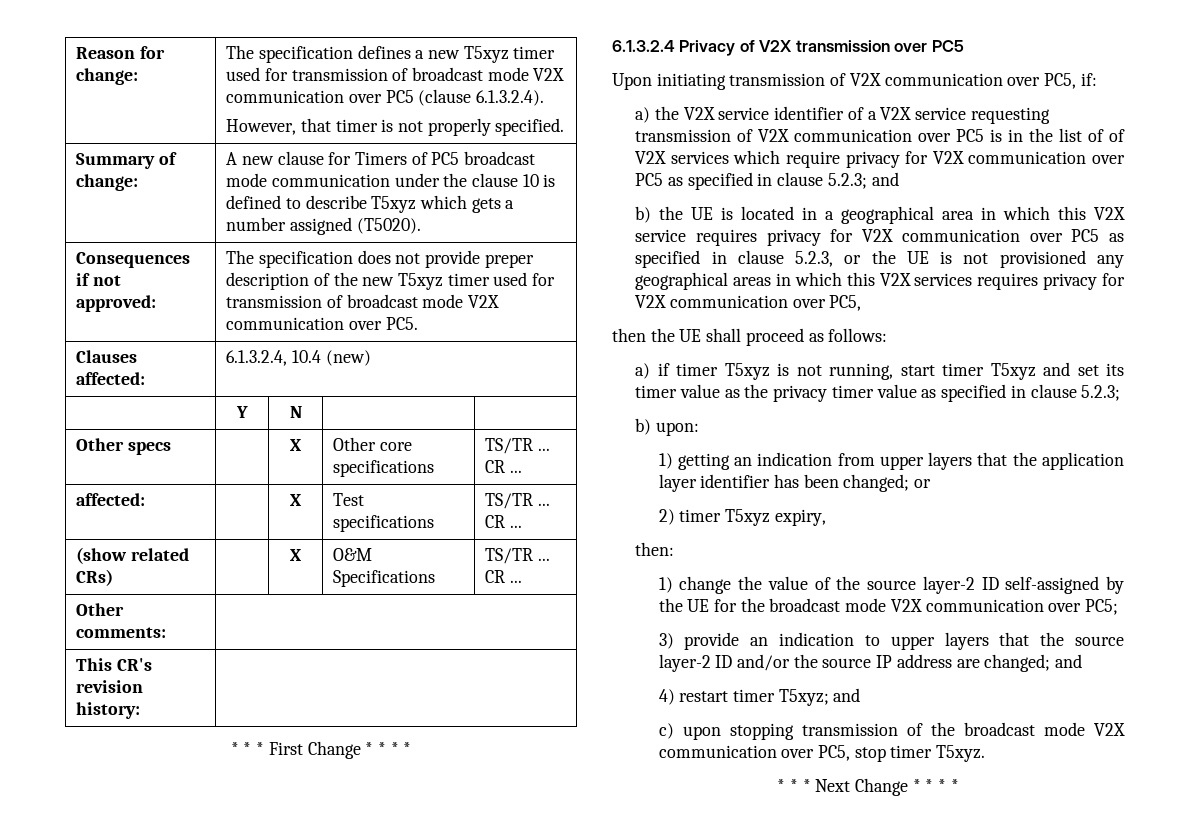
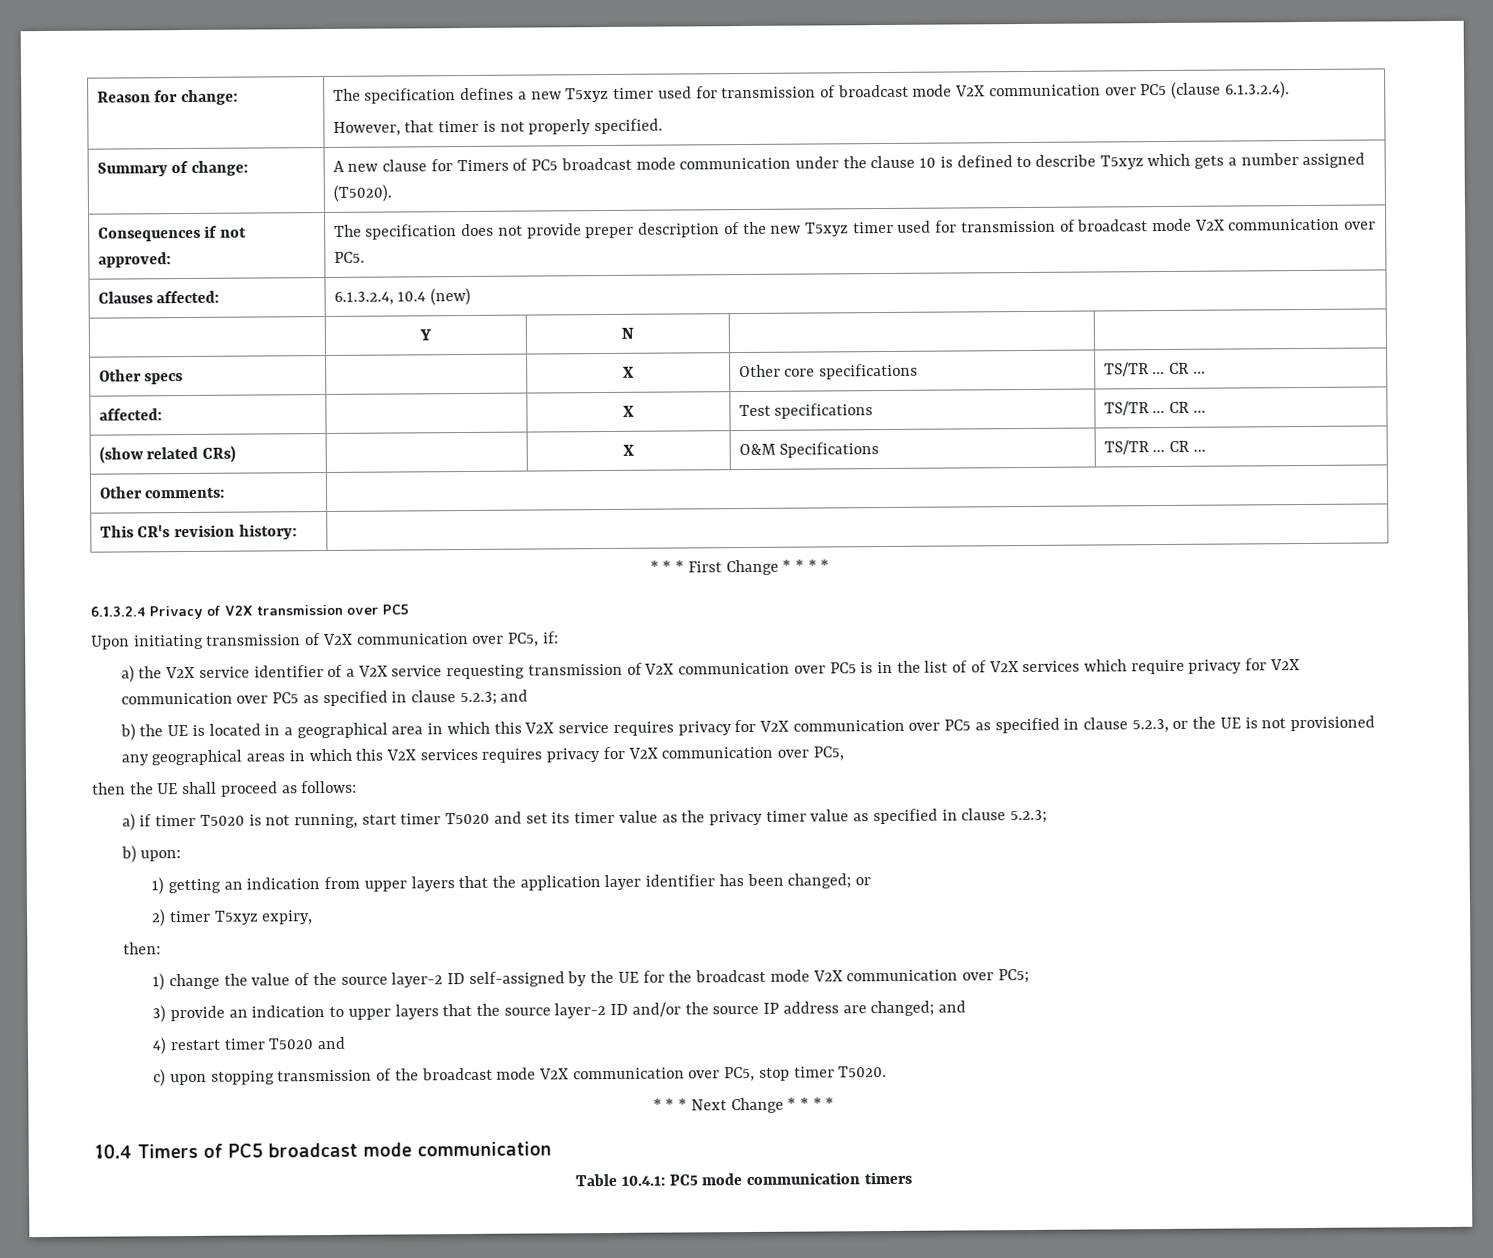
[724,363,770,380] T5xyz -> [199,814,245,826] T5020
[990,363,1036,380] T5xyz -> [445,812,491,825] T5020
[778,689,829,706] T5xyz; -> [268,1038,314,1050] T5020
[936,745,986,762] T5xyz. -> [838,1066,888,1078] T5020.
(959, 785) none -> [94,1141,552,1159] [575,1171,912,1187] // 10.4 Timers of PC5 broadcast mode communication // Table 10.4.1: PC5 mode communication timers

